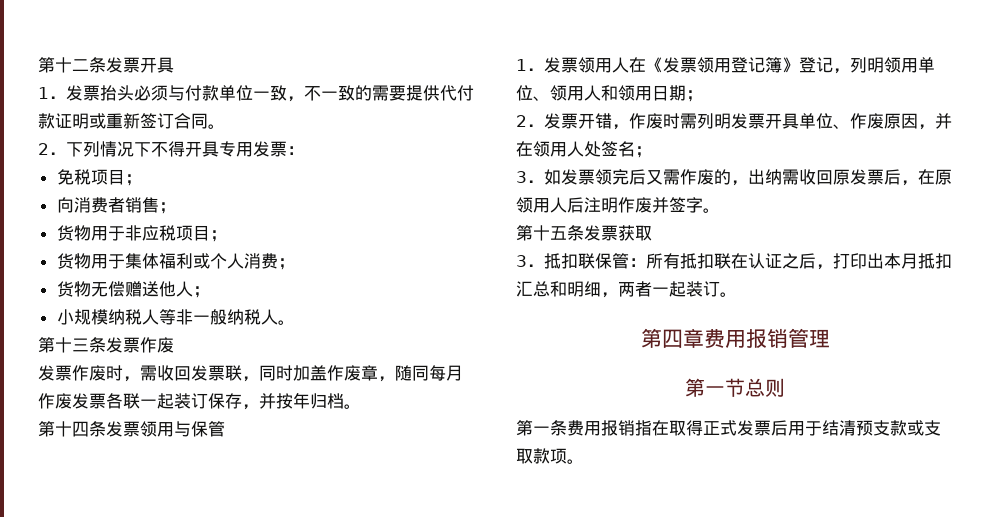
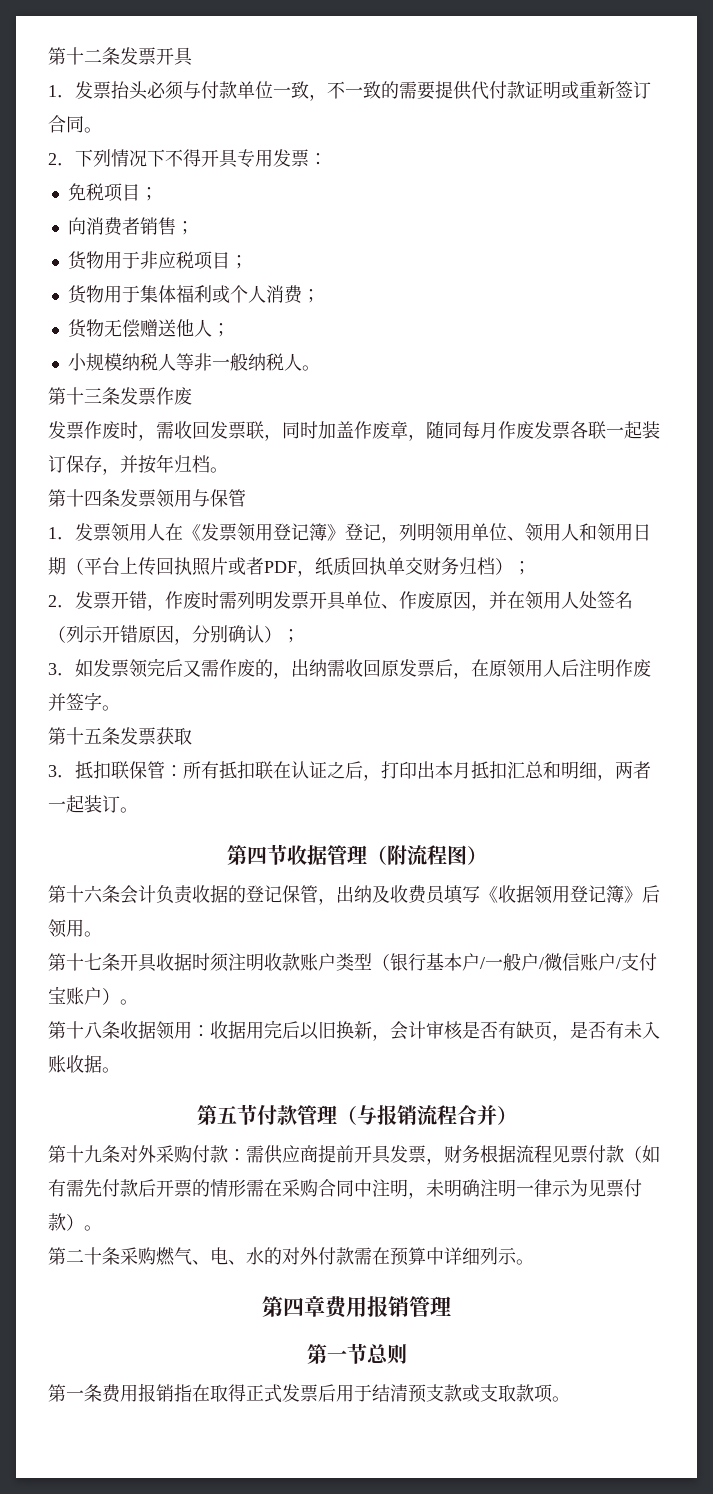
(686, 93) none -> [66,557,513,577] （平台上传回执照片或者PDF，纸质回执单交财务归档）
(635, 149) none -> [48,625,282,645] （列示开错原因，分别确认）
(737, 294) none -> [226,844,487,865] [48,885,660,905] [48,919,102,938] [48,953,657,972] [48,986,138,1005] [48,1020,660,1041] [48,1055,120,1073] [196,1104,517,1125] [48,1145,660,1165] [48,1179,642,1199] [48,1213,102,1231] [48,1247,534,1266] // 第四节收据管理（附流程图） // 第十六条会计负责收据的登记保管，出纳及收费员填写《收据领用登记簿》后领用。 // 第十七条开具收据时须注明收款账户类型（银行基本户/一般户/微信账户/支付宝账户）。 // 第十八条收据领用：收据用完后以旧换新，会计审核是否有缺页，是否有未入账收据。 // 第五节付款管理（与报销流程合并） // 第十九条对外采购付款：需供应商提前开具发票，财务根据流程见票付款（如有需先付款后开票的情形需在采购合同中注明，未明确注明一律示为见票付款）。 // 第二十条采购燃气、电、水的对外付款需在预算中详细列示。

